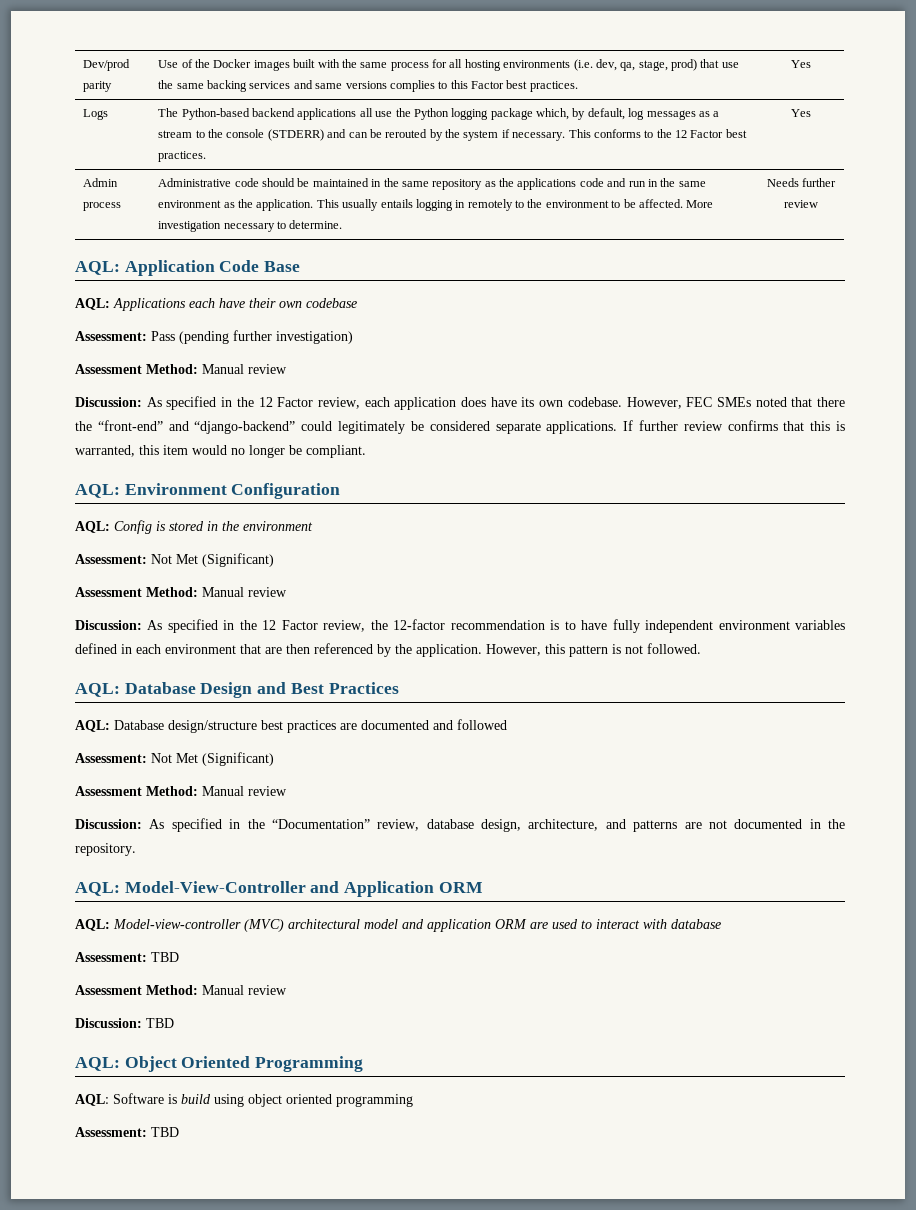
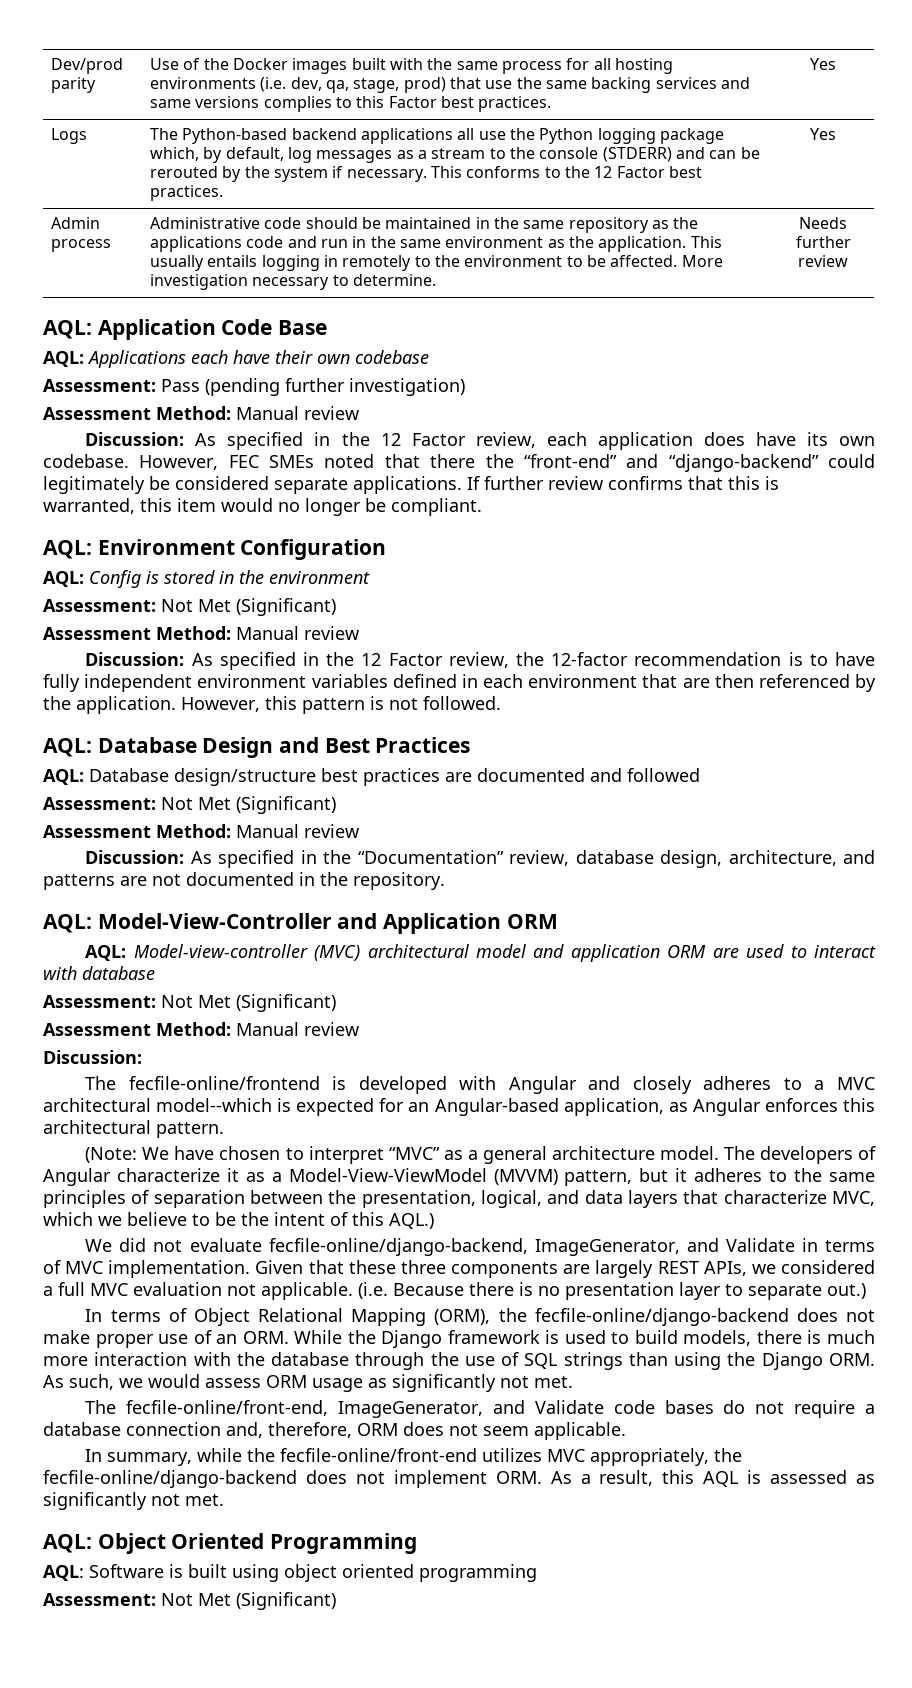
[151,952,179,962] [75,985,287,995] [75,1018,174,1028] TBD // Assessment Method: Manual review // Discussion: TBD -> [161,994,336,1012] [43,1022,359,1036] [43,1050,142,1064] [85,1076,875,1094] [43,1098,876,1116] [43,1120,224,1138] [85,1146,877,1164] [43,1168,875,1186] [43,1190,876,1208] [43,1212,434,1229] [85,1238,876,1256] [43,1260,876,1278] [43,1282,866,1300] [85,1308,875,1326] [43,1330,875,1348] [43,1352,875,1370] [43,1374,573,1392] [85,1400,876,1418] [43,1422,626,1440] [85,1448,743,1466] [43,1470,875,1488] [43,1492,224,1510] Not Met (Significant) // Assessment Method: Manual review // Discussion: // The fecfile-online/frontend is developed with Angular and closely adheres to a MVC architectural model--which is expected for an Angular-based application, as Angular enforces this architectural pattern. // (Note: We have chosen to interpret “MVC” as a general architecture model. The developers of Angular characterize it as a Model-View-ViewModel (MVVM) pattern, but it adheres to the same principles of separation between the presentation, logical, and data layers that characterize MVC, which we believe to be the intent of this AQL.) // We did not evaluate fecfile-online/django-backend, ImageGenerator, and Validate in terms of MVC implementation. Given that these three components are largely REST APIs, we considered a full MVC evaluation not applicable. (i.e. Because there is no presentation layer to separate out.) // In terms of Object Relational Mapping (ORM), the fecfile-online/django-backend does not make proper use of an ORM. While the Django framework is used to build models, there is much more interaction with the database through the use of SQL strings than using the Django ORM. As such, we would assess ORM usage as significantly not met. // The fecfile-online/front-end, ImageGenerator, and Validate code bases do not require a database connection and, therefore, ORM does not seem applicable. // In summary, while the fecfile-online/front-end utilizes MVC appropriately, the fecfile-online/django-backend does not implement ORM. As a result, this AQL is assessed as significantly not met.
[181,1094,211,1104] build -> [188,1564,227,1578] built
[151,1127,179,1137] TBD -> [161,1592,336,1610] Not Met (Significant)

